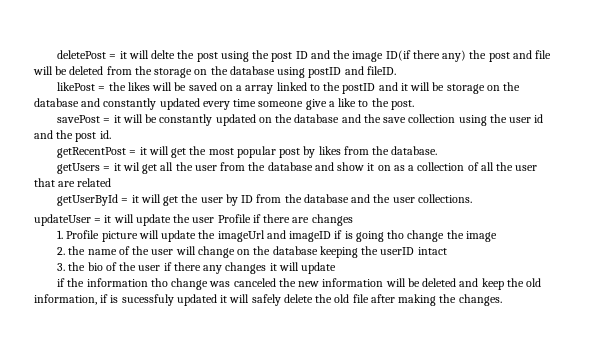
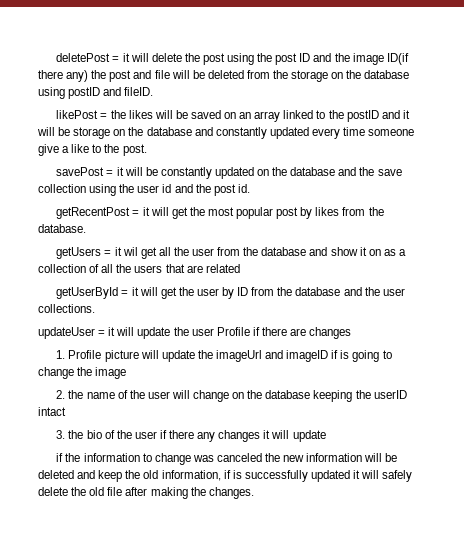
[151,50,176,59] delte -> [151,53,182,62] delete
[236,85,243,91] a -> [239,112,252,119] an
[515,165,538,171] user -> [134,265,163,273] users
[387,230,405,239] tho -> [382,350,392,359] to
[150,278,168,287] tho -> [142,453,152,462] to
[121,294,174,306] sucessfuly -> [244,470,308,482] successfully

